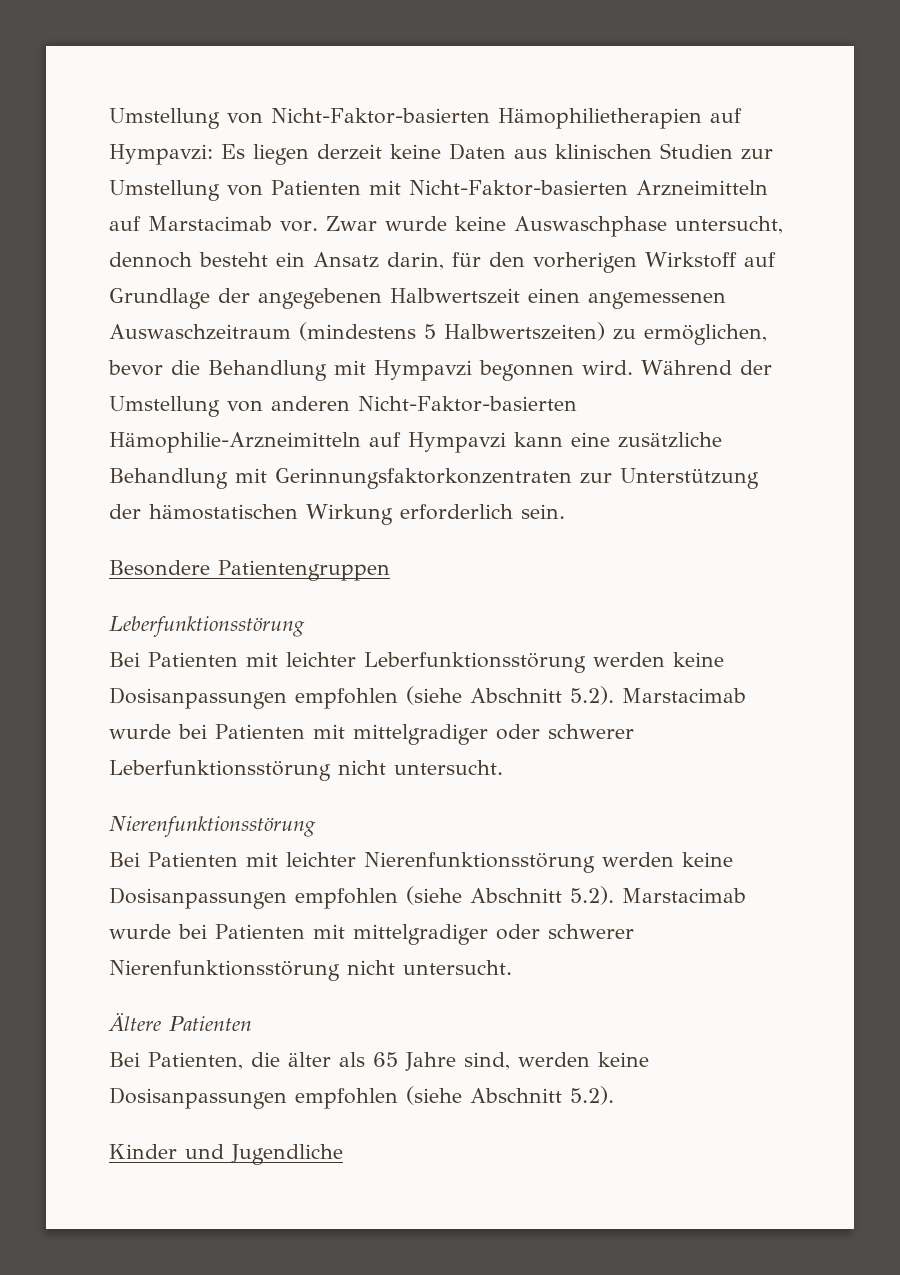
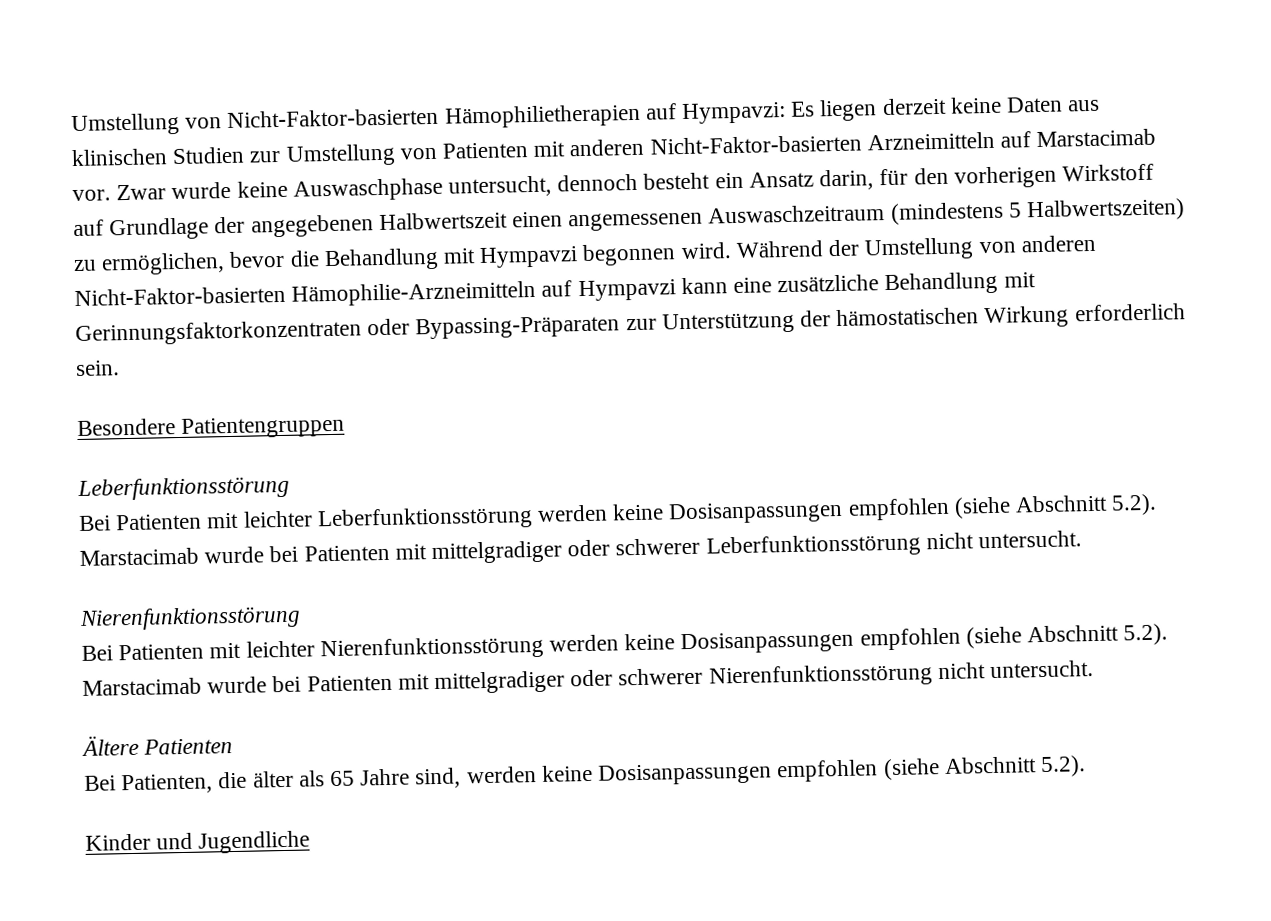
(401, 187) none -> [569,138,645,157] anderen
(572, 478) none -> [367,315,621,340] oder Bypassing-Präparaten

